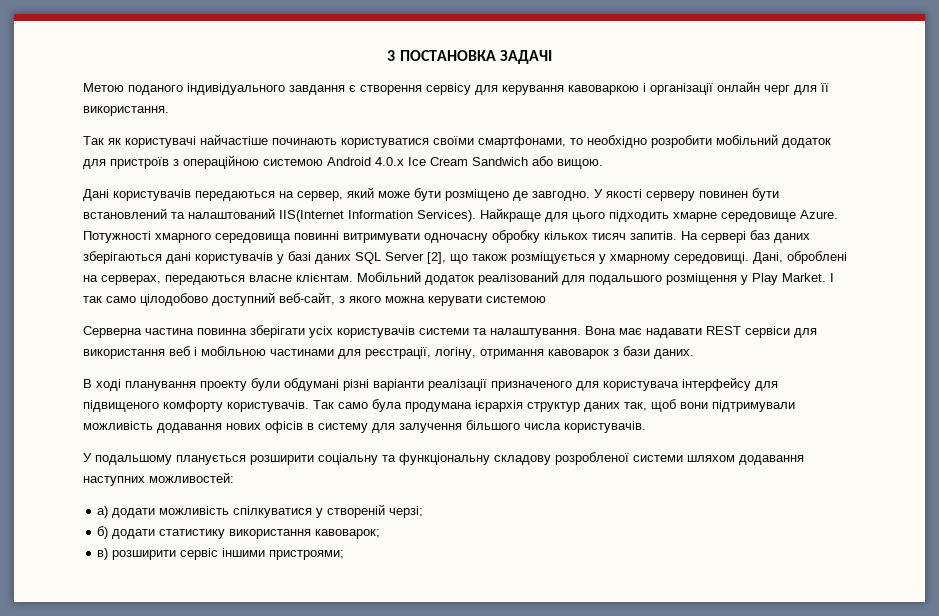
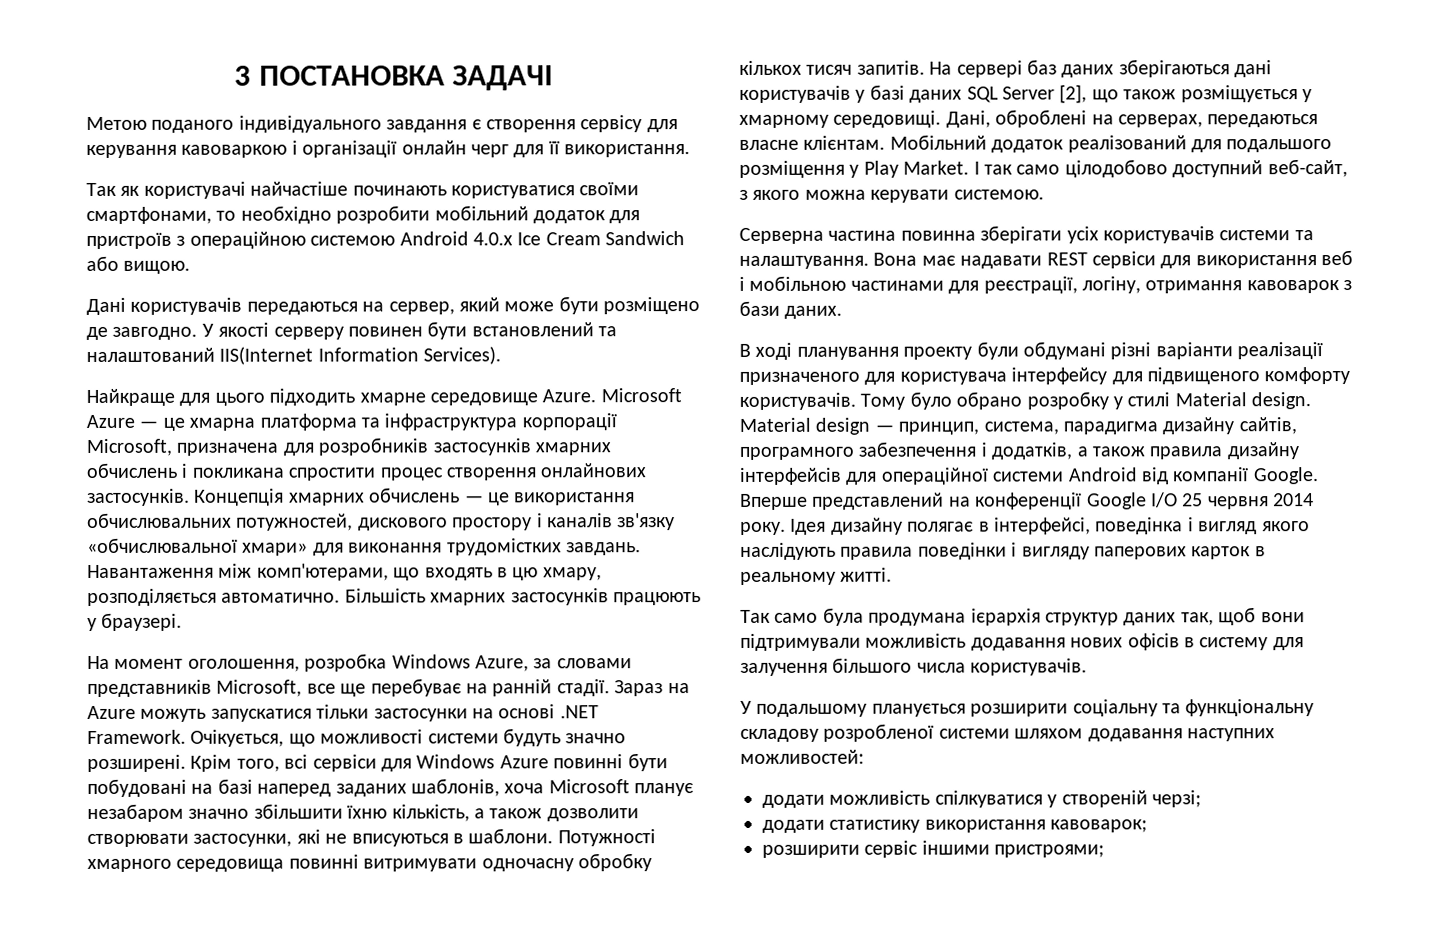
(476, 216) none -> (502, 355) //
(838, 214) none -> [600,388,682,403] [86,413,617,431] [86,437,611,456] [86,462,648,481] [87,487,636,506] [87,512,676,531] [87,537,641,556] [87,563,602,581] [87,588,701,606] [87,612,183,631] [87,653,632,672] [87,678,690,697] [87,704,599,722] [87,728,627,747] [87,753,668,772] [87,778,695,797] [87,803,639,822] [87,828,554,847] Microsoft Azure — це хмарна платформа та інфраструктура корпорації Microsoft, призначена для розробників застосунків хмарних обчислень і покликана спростити процес створення онлайнових застосунків. Концепція хмарних обчислень — це використання обчислювальних потужностей, дискового простору і каналів зв'язку «обчислювальної хмари» для виконання трудомістких завдань. Навантаження між комп'ютерами, що входять в цю хмару, розподіляється автоматично. Більшість хмарних застосунків працюють у браузері. // На момент оголошення, розробка Windows Azure, за словами представників Microsoft, все ще перебуває на ранній стадії. Зараз на Azure можуть запускатися тільки застосунки на основі .NET Framework. Очікується, що можливості системи будуть значно розширені. Крім того, всі сервіси для Windows Azure повинні бути побудовані на базі наперед заданих шаблонів, хоча Microsoft планує незабаром значно збільшити їхню кількість, а також дозволити створювати застосунки, які не вписуються в шаблони.
[486,296,546,303] системою -> [953,189,1044,200] системою.
(309, 406) none -> [860,391,1312,410] [739,417,1297,435] [739,441,1299,460] [739,467,1319,485] [740,492,1315,510] [740,517,1310,535] [740,542,1266,560] [740,567,893,585] Тому було обрано розробку у стилі Material design. Material design — принцип, система, парадигма дизайну сайтів, програмного забезпечення і додатків, а також правила дизайну інтерфейсів для операційної системи Android від компанії Google. Вперше представлений на конференції Google I/O 25 червня 2014 року. Ідея дизайну полягає в інтерфейсі, поведінка і вигляд якого наслідують правила поведінки і вигляду паперових карток в реальному житті. //
[97,506,109,518] а) -> (864, 756) none
[97,526,109,539] б) -> (1201, 799) none
[97,548,109,560] в) -> (1148, 826) none

